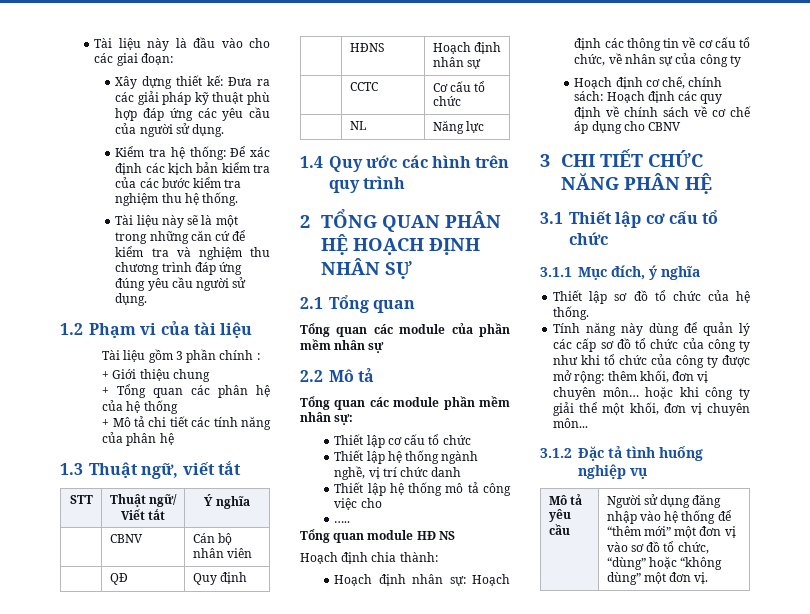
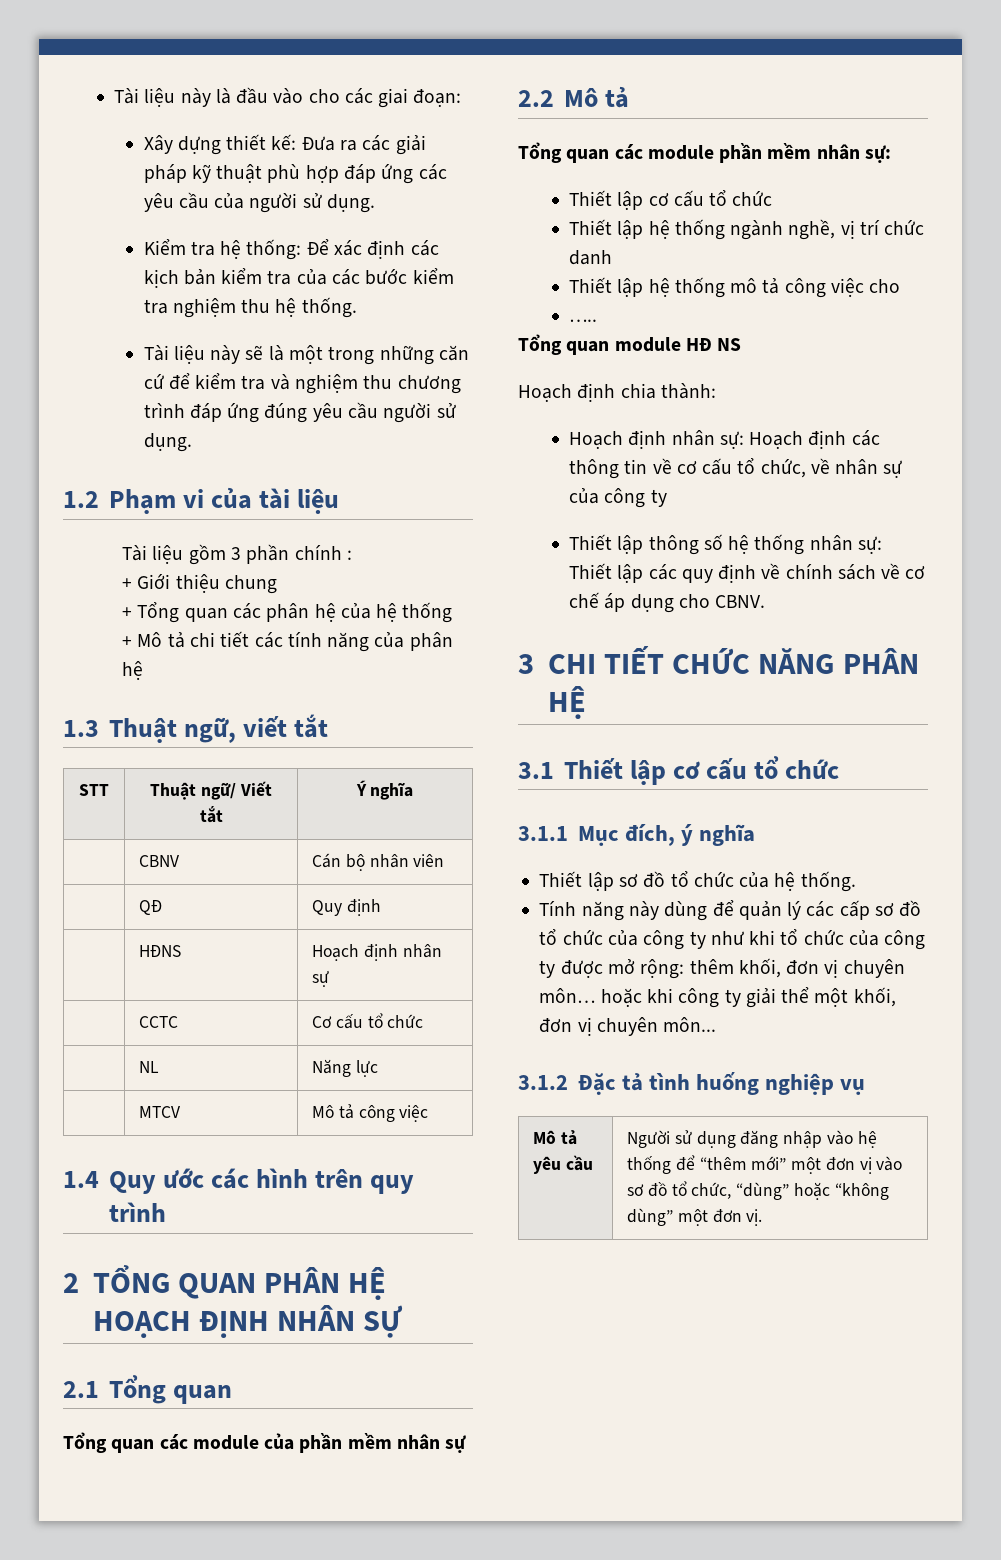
(484, 127) none -> [139,1106,181,1118] [312,1104,429,1122] // | MTCV | Mô tả công việc
[574,76,723,89] [574,91,675,103] Hoạch định cơ chế, chính sách: Hoạch định -> [569,534,882,555] [569,563,644,583] Thiết lập thông số hệ thống nhân sự: Thiết lập
[648,122,682,131] CBNV -> [715,595,766,608] CBNV.

